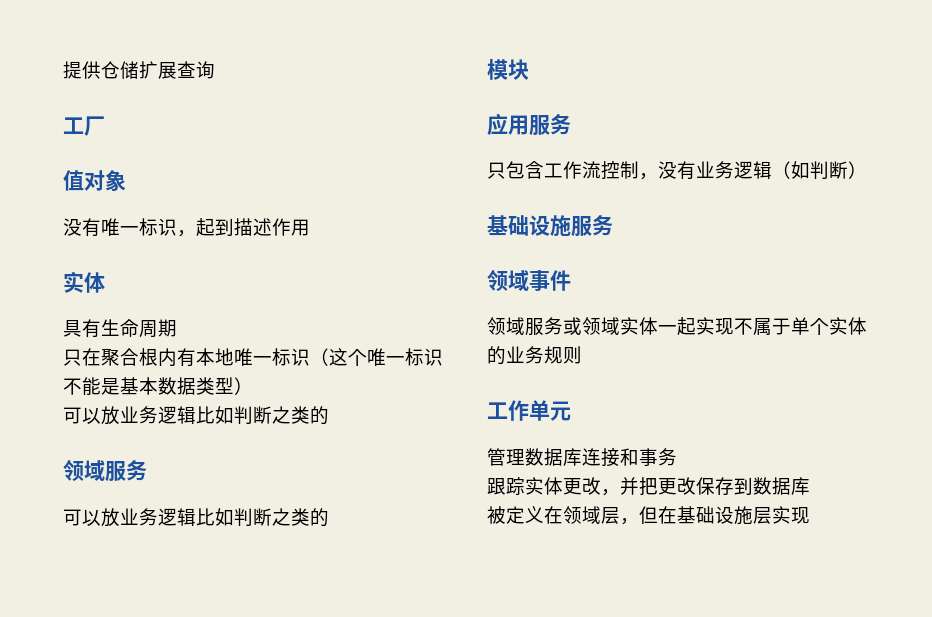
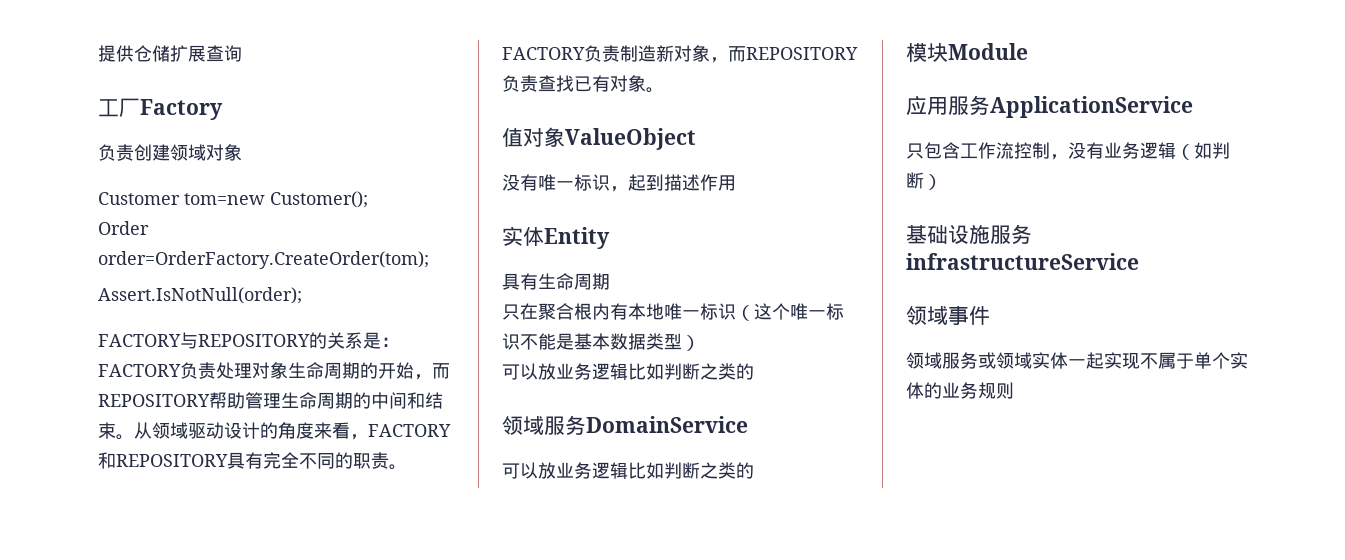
(105, 126) none -> [140,99,223,120] [98,144,242,161] [98,191,368,208] [98,221,149,235] [98,251,429,269] [98,287,302,304] [98,332,399,349] [98,362,450,380] [98,392,443,409] [98,422,451,440] [98,452,407,470] [502,45,858,63] [502,75,664,93] Factory // 负责创建领域对象 // Customer tom=new Customer(); // Order order=OrderFactory.CreateOrder(tom); // Assert.IsNotNull(order); // FACTORY与REPOSITORY的关系是：FACTORY负责处理对象生命周期的开始，而REPOSITORY帮助管理生命周期的中间和结束。从领域驱动设计的角度来看，FACTORY和REPOSITORY具有完全不同的职责。FACTORY负责制造新对象，而REPOSITORY负责查找已有对象。
(126, 180) none -> [565,128,696,150] ValueObject
(105, 282) none -> [544,227,610,249] Entity
(147, 470) none -> [586,416,748,433] DomainService
(529, 69) none -> [948,43,1028,60] Module
(571, 124) none -> [990,96,1193,118] ApplicationService
(613, 225) none -> [906,253,1139,270] infrastructureService
[487,400,571,421] [487,448,677,467] [487,477,810,496] [487,506,810,525] // 工作单元 // 管理数据库连接和事务 // 跟踪实体更改，并把更改保存到数据库 // 被定义在领域层，但在基础设施层实现 -> (1014, 390) none

